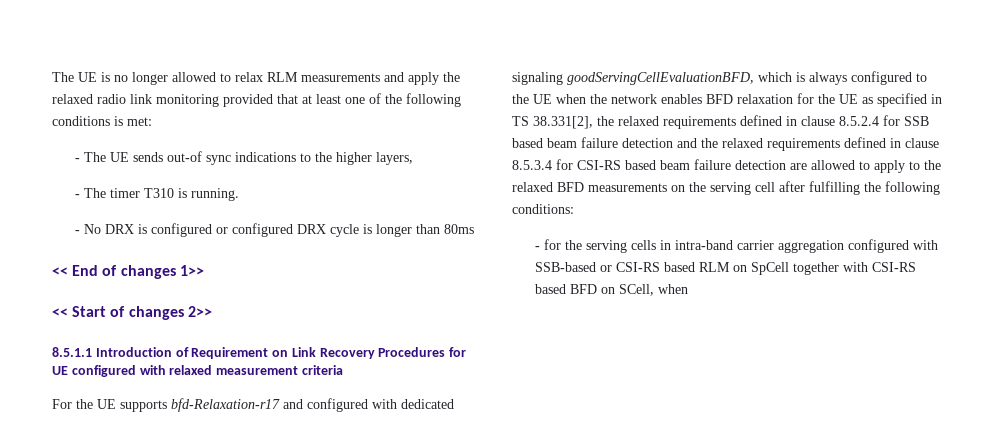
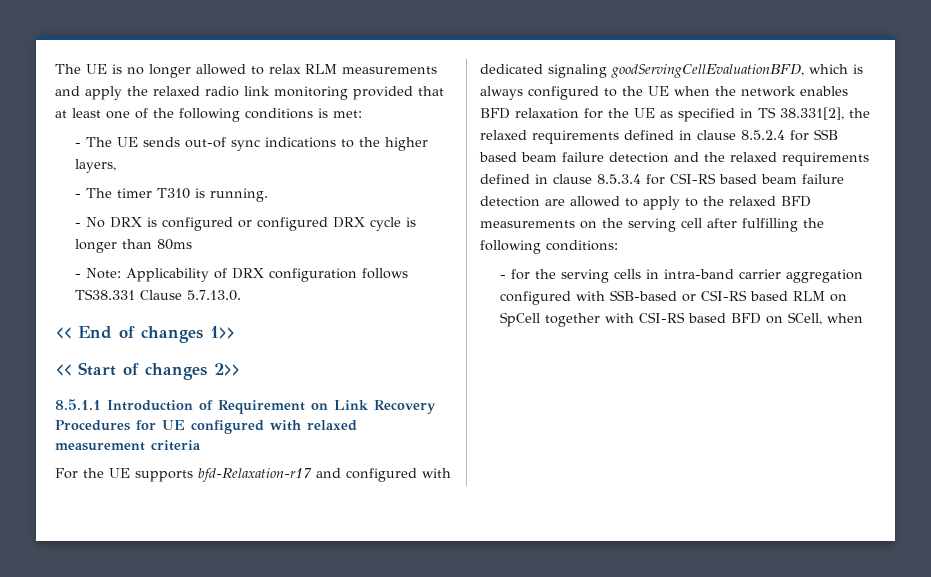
(475, 229) none -> [74,268,408,282] [74,289,241,301] // - Note: Applicability of DRX configuration follows TS38.331 Clause 5.7.13.0.

